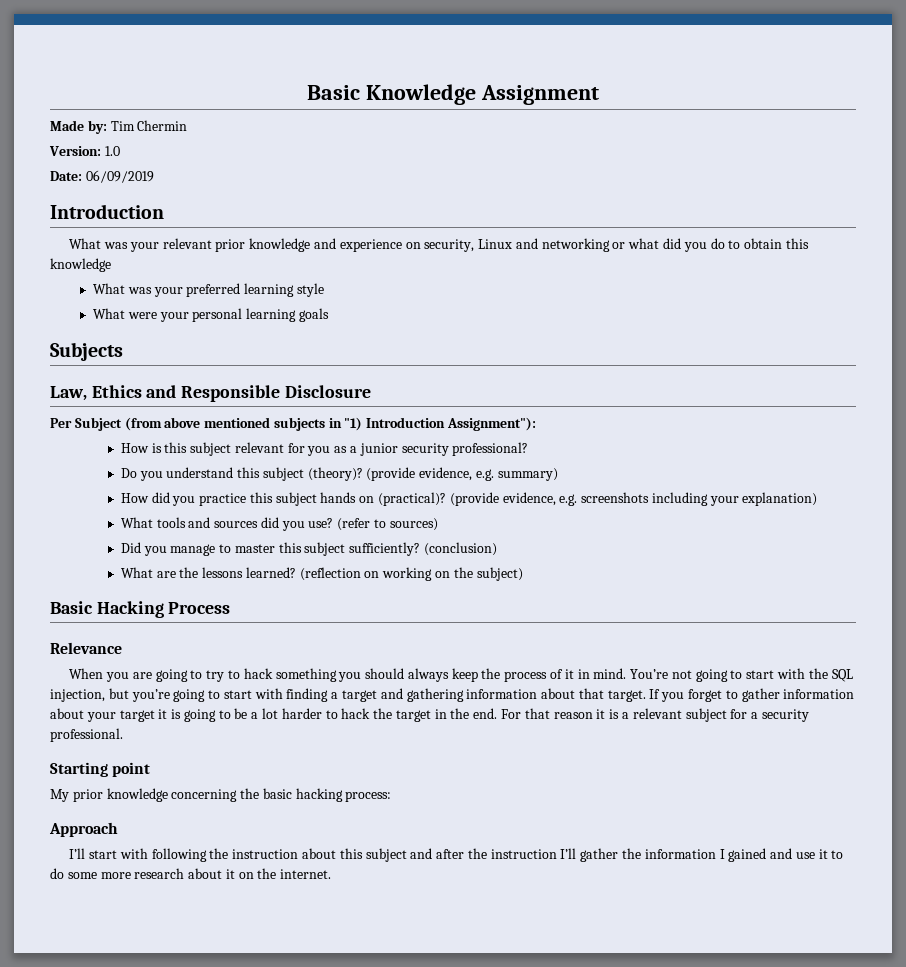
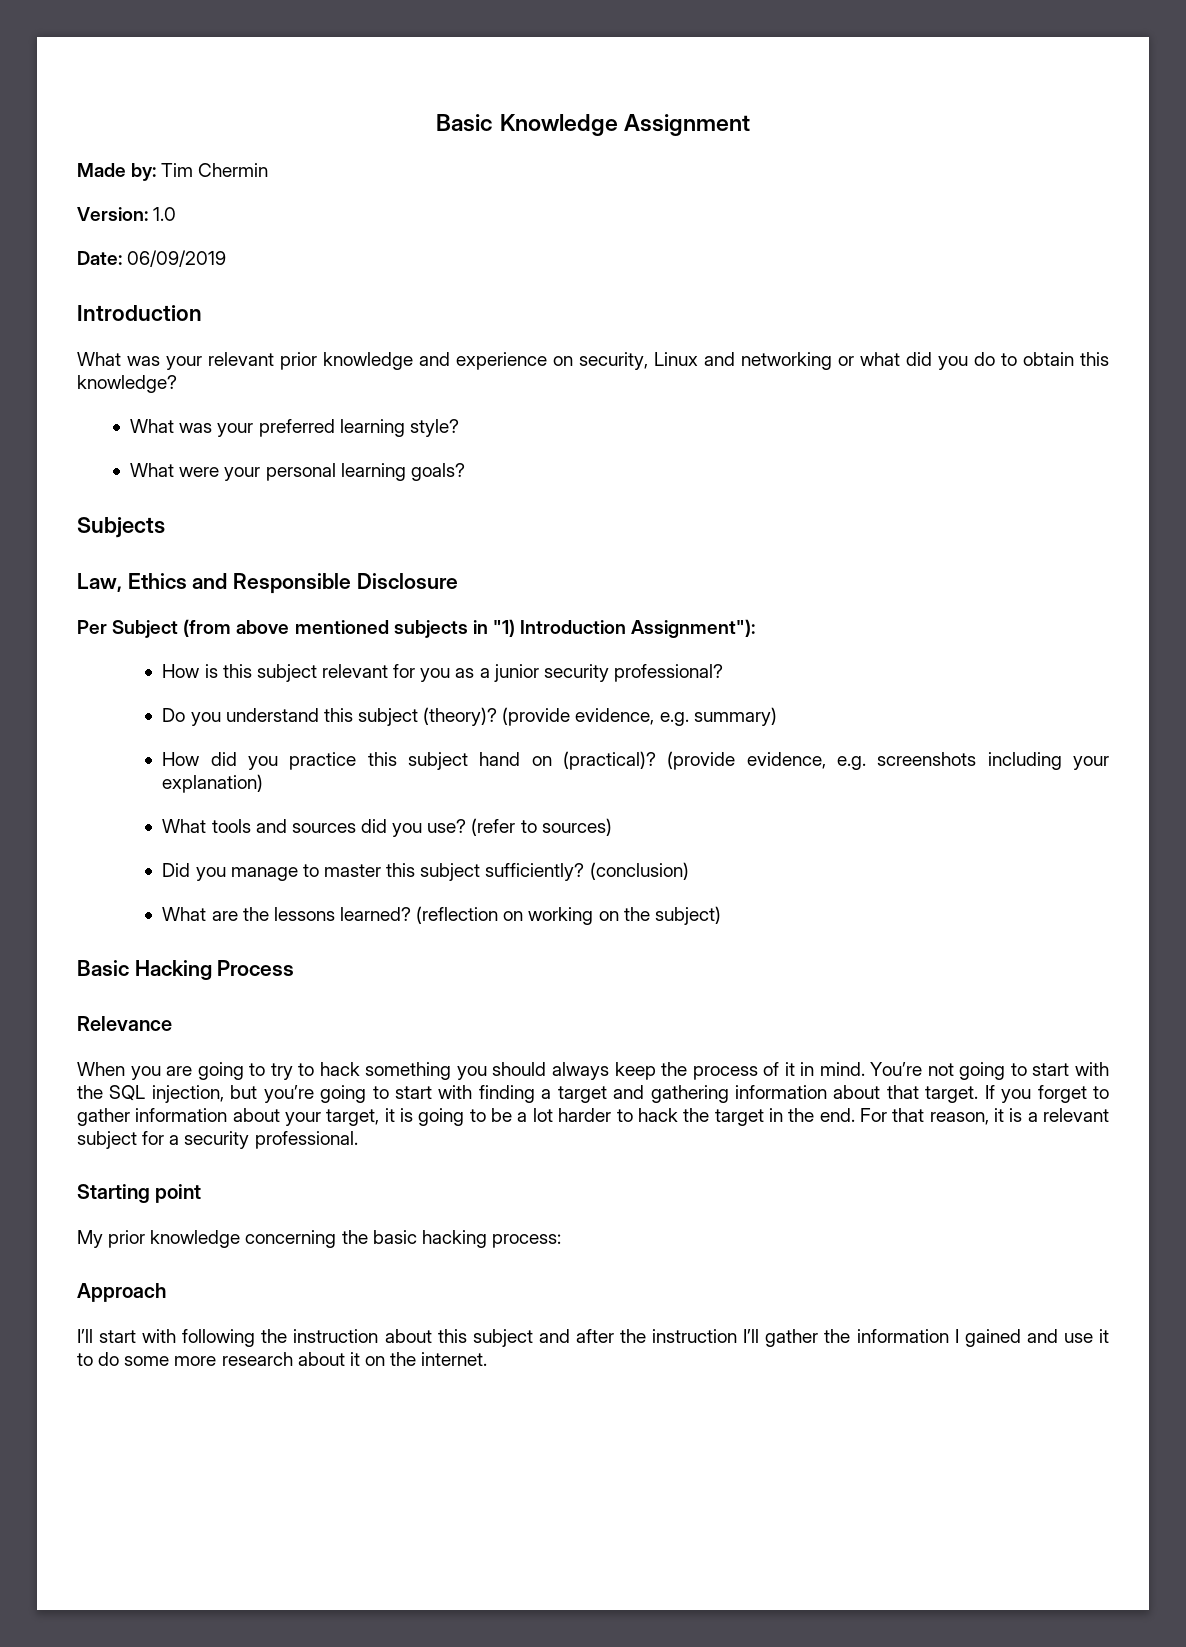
[50,258,111,272] knowledge -> [77,375,177,393] knowledge?
[296,283,324,297] style -> [409,419,459,437] style?
[298,308,329,322] goals -> [410,463,465,481] goals?
[320,492,357,503] hands -> [479,752,521,766] hand
[119,710,155,722] target -> [326,1109,380,1126] target,
[553,712,593,719] reason -> [929,1112,989,1125] reason,

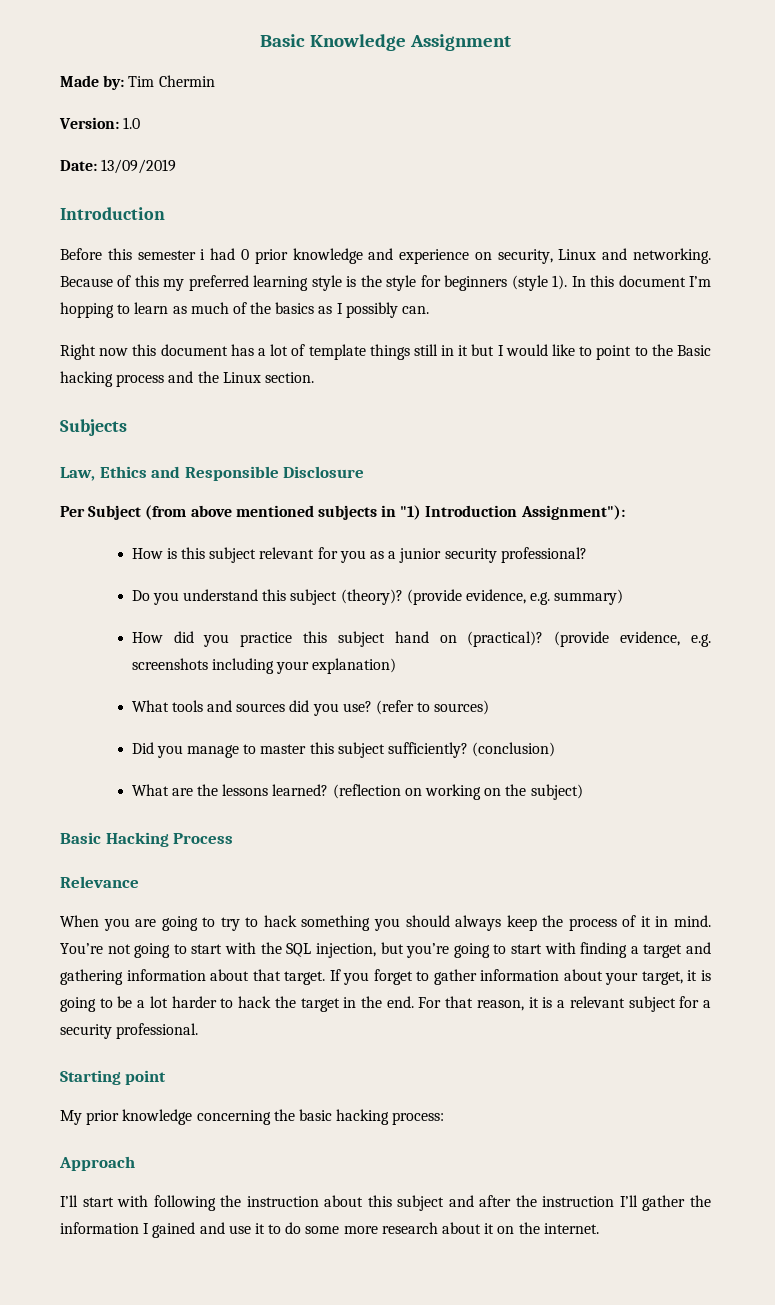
[127,250,227,267] 06/09/2019 -> [101,159,177,174] 13/09/2019
[77,352,274,370] What was your relevant -> [60,248,249,260] Before this semester i had 0
[741,352,1109,370] [77,375,177,393] [130,419,459,437] [130,463,465,481] networking or what did you do to obtain this knowledge? // What was your preferred learning style? // What were your personal learning goals? -> [633,248,711,264] [60,275,712,291] [60,302,430,318] [60,344,711,360] [60,371,314,387] networking. Because of this my preferred learning style is the style for beginners (style 1). In this document I’m hopping to learn as much of the basics as I possibly can. // Right now this document has a lot of template things still in it but I would like to point to the Basic hacking process and the Linux section.

